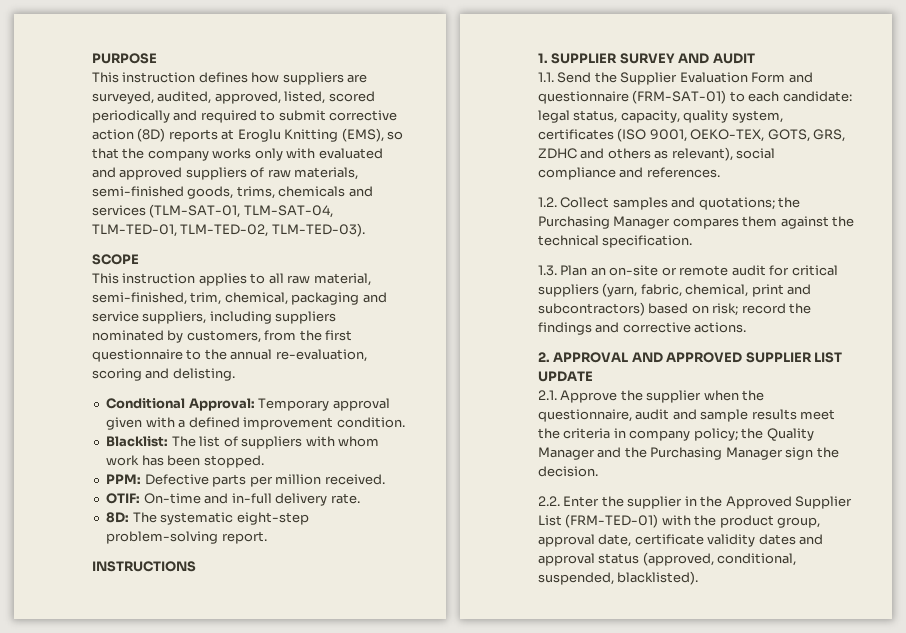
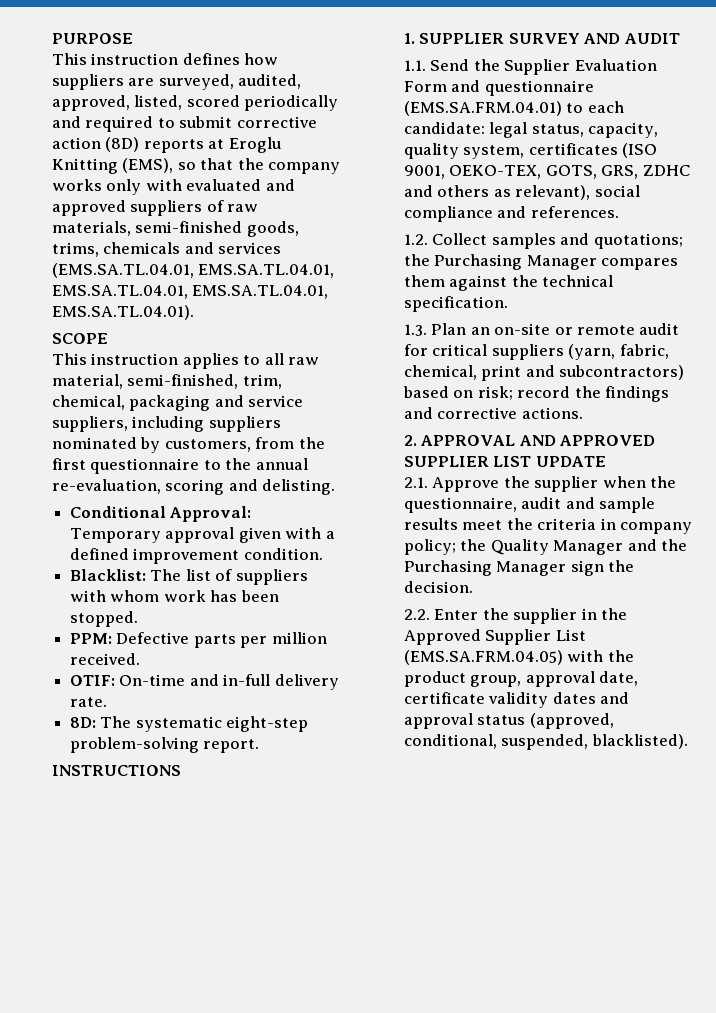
[149,204,333,218] [91,223,365,237] (TLM-SAT-01, TLM-SAT-04, TLM-TED-01, TLM-TED-02, TLM-TED-03). -> [51,263,335,278] [51,285,329,299] [51,305,194,320] (EMS.SA.TL.04.01, EMS.SA.TL.04.01, EMS.SA.TL.04.01, EMS.SA.TL.04.01, EMS.SA.TL.04.01).
[632,90,727,104] (FRM-SAT-01) -> [403,101,562,116] (EMS.SA.FRM.04.01)
[565,514,659,528] (FRM-TED-01) -> [403,650,563,665] (EMS.SA.FRM.04.05)

